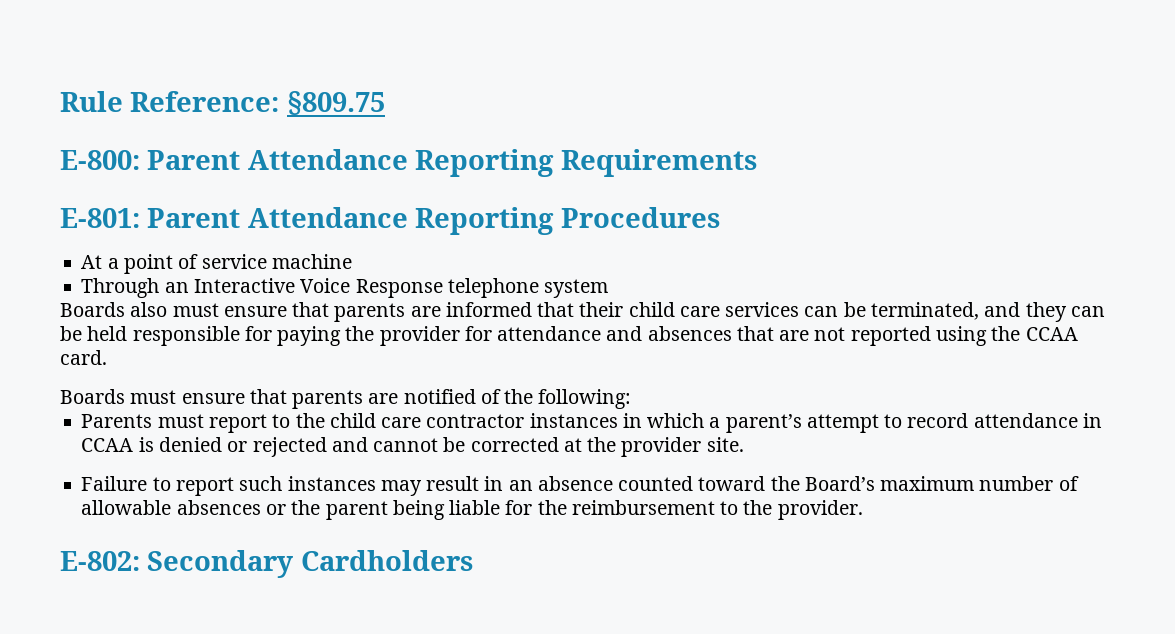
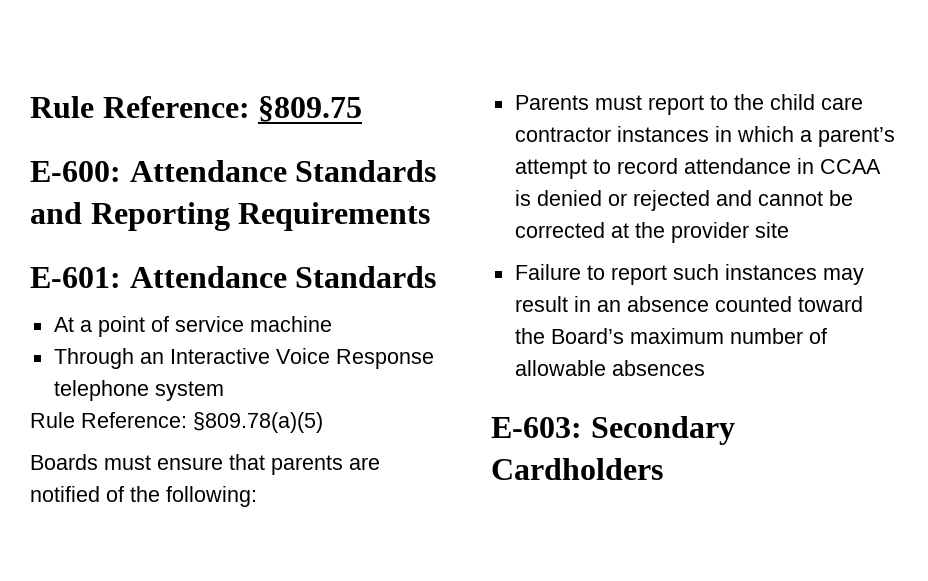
[60,149,757,177] [60,207,720,235] E-800: Parent Attendance Reporting Requirements // E-801: Parent Attendance Reporting Procedures -> [30,160,437,182] [30,202,431,231] [30,266,437,288] E-600: Attendance Standards and Reporting Requirements // E-601: Attendance Standards
[60,302,1105,322] [60,326,1078,346] [60,350,107,365] Boards also must ensure that parents are informed that their child care services can be terminated, and they can be held responsible for paying the provider for attendance and absences that are not reported using the CCAA card. -> [30,412,323,433] Rule Reference: §809.78(a)(5)
[706,437,744,452] site. -> [754,222,789,238] site
[265,500,863,520] [60,551,140,571] or the parent being liable for the reimbursement to the provider. // E-802: -> [491,417,582,438] // E-603:

